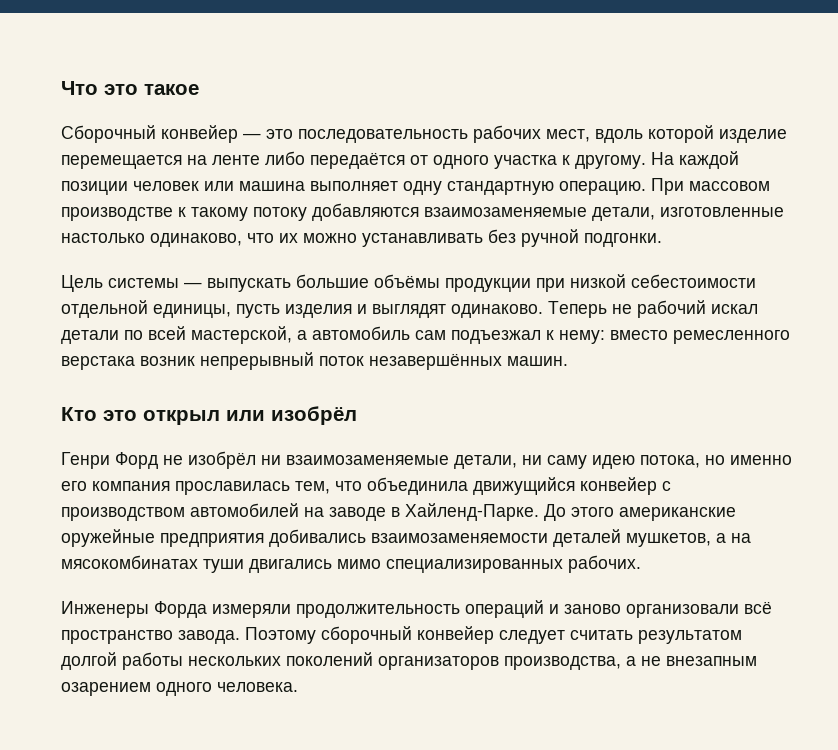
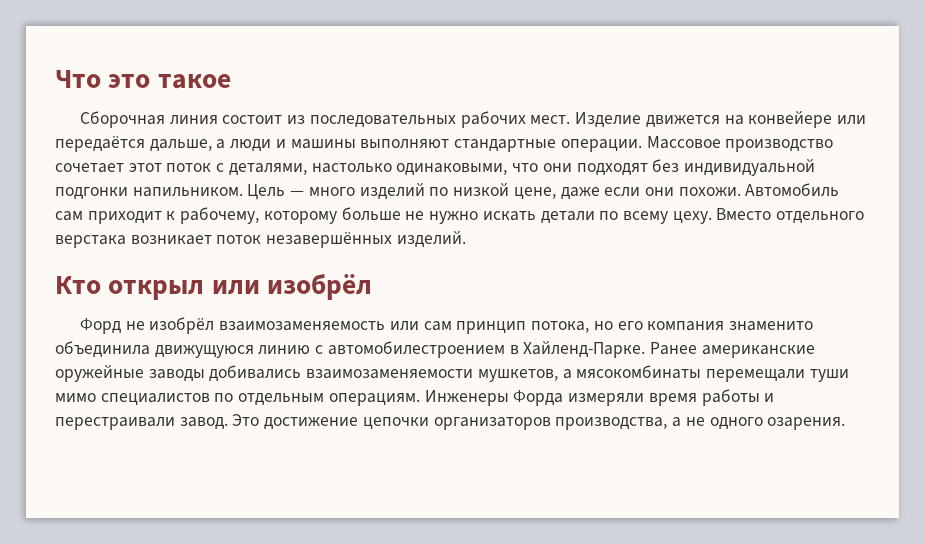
[61,125,787,143] [61,151,739,169] [61,178,770,195] [61,203,784,221] [61,229,662,247] [61,274,756,292] [61,300,758,318] [61,326,790,344] [61,352,314,370] Сборочный конвейер — это последовательность рабочих мест, вдоль которой изделие перемещается на ленте либо передаётся от одного участка к другому. На каждой позиции человек или машина выполняет одну стандартную операцию. При массовом производстве к такому потоку добавляются взаимозаменяемые детали, изготовленные настолько одинаково, что их можно устанавливать без ручной подгонки. // Цель системы — выпускать большие объёмы продукции при низкой себестоимости отдельной единицы, пусть изделия и выглядят одинаково. Теперь не рабочий искал детали по всей мастерской, а автомобиль сам подъезжал к нему: вместо ремесленного верстака возник непрерывный -> [80,111,867,128] [55,136,834,152] [55,159,815,176] [55,183,840,200] [55,207,865,224] [55,235,212,248] Сборочная линия состоит из последовательных рабочих мест. Изделие движется на конвейере или передаётся дальше, а люди и машины выполняют стандартные операции. Массовое производство сочетает этот поток с деталями, настолько одинаковыми, что они подходят без индивидуальной подгонки напильником. Цель — много изделий по низкой цене, даже если они похожи. Автомобиль сам приходит к рабочему, которому больше не нужно искать детали по всему цеху. Вместо отдельного верстака возникает
[507,356,568,366] машин. -> [396,231,466,248] изделий.
[103,410,137,421] это -> (101, 285) none
[61,452,110,469] Генри -> (373, 286) none
[261,455,635,469] ни взаимозаменяемые детали, ни саму идею -> [219,321,527,334] взаимозаменяемость или сам принцип
[730,455,792,465] именно -> (613, 325) none
[175,477,671,495] [61,503,614,521] прославилась тем, что объединила движущийся конвейер с производством автомобилей на заводе в Хайленд-Парке. До этого -> [729,321,814,331] [55,341,698,358] знаменито объединила движущуюся линию с автомобилестроением в Хайленд-Парке. Ранее
[160,533,264,547] предприятия -> [148,369,205,382] заводы
[553,529,621,547] деталей -> (474, 374) none
[731,533,751,543] [61,555,641,573] [61,600,772,618] [61,626,742,644] [61,652,757,670] [61,682,298,696] на мясокомбинатах туши двигались мимо специализированных рабочих. // Инженеры Форда измеряли продолжительность операций и заново организовали всё пространство завода. Поэтому сборочный конвейер следует считать результатом долгой работы нескольких поколений организаторов производства, а не внезапным озарением одного человека. -> [576,365,849,382] [55,389,775,406] [55,414,846,430] мясокомбинаты перемещали туши мимо специалистов по отдельным операциям. Инженеры Форда измеряли время работы и перестраивали завод. Это достижение цепочки организаторов производства, а не одного озарения.

